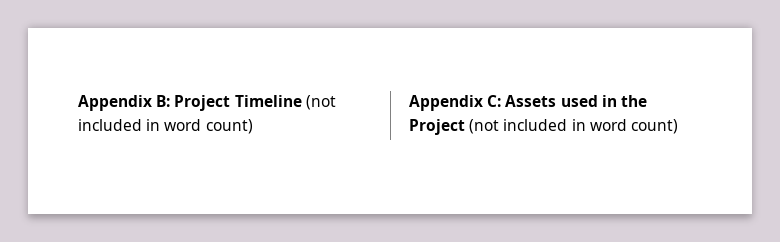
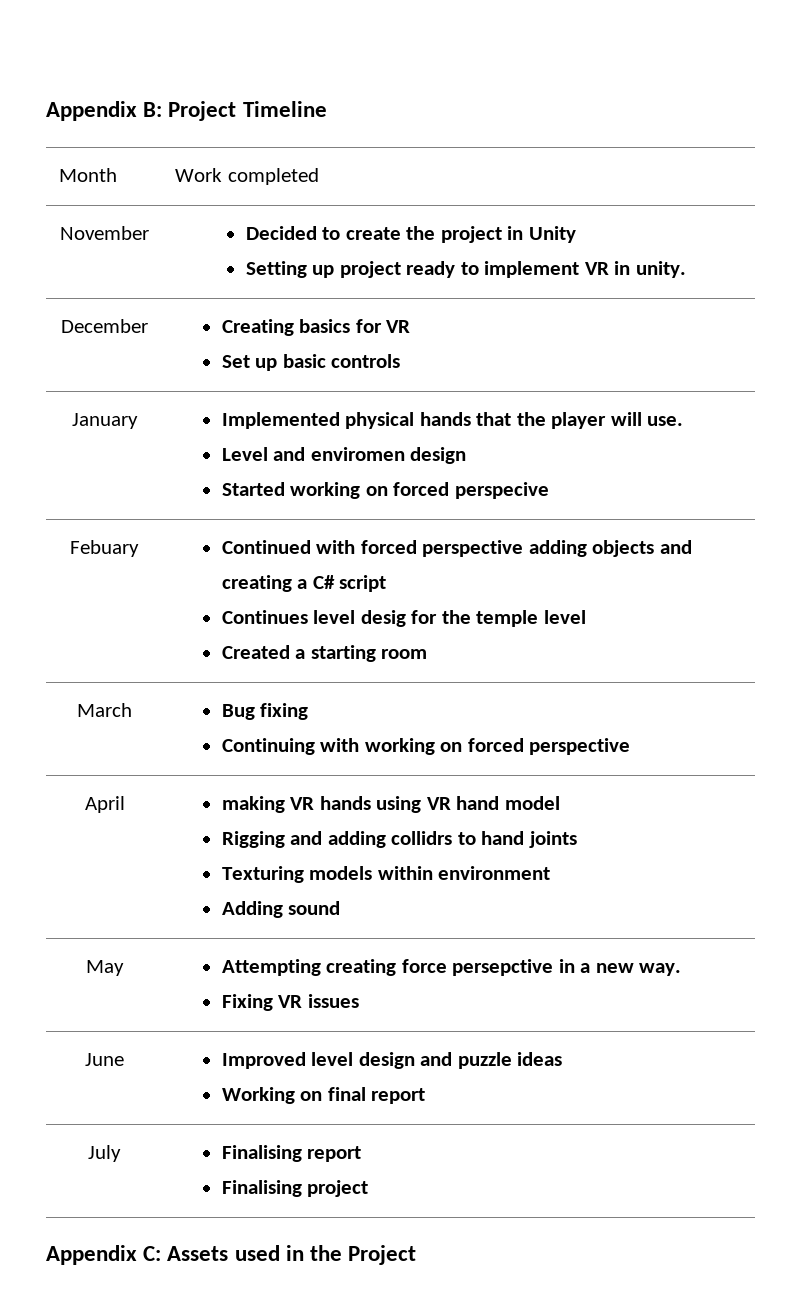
[305,95,336,110] [78,119,253,134] (not included in word count) -> [59,168,118,182] [175,168,319,185] [60,226,149,240] [245,226,576,243] [245,261,686,278] [61,319,148,333] [221,319,411,336] [221,354,401,371] [71,413,138,429] [221,412,684,429] [221,447,467,464] [221,482,549,499] [70,540,139,557] [221,540,692,557] [221,575,387,592] [221,610,586,627] [221,645,428,662] [77,703,132,717] [221,703,309,720] [221,738,631,755] [84,796,125,813] [221,796,560,813] [221,831,577,848] [221,866,551,883] [221,901,341,918] [85,960,124,976] [221,959,682,976] [221,994,359,1011] [85,1053,124,1066] [221,1052,563,1069] [221,1087,426,1104] [88,1145,121,1162] [221,1145,362,1162] [221,1180,369,1197] // Month | Work completed // November | Decided to create the project in Unity // Setting up project ready to implement VR in unity. // December | Creating basics for VR // Set up basic controls // January | Implemented physical hands that the player will use. // Level and enviromen design // Started working on forced perspecive // Febuary | Continued with forced perspective adding objects and creating a C# script // Continues level desig for the temple level // Created a starting room // March | Bug fixing // Continuing with working on forced perspective // April | making VR hands using VR hand model // Rigging and adding collidrs to hand joints // Texturing models within environment // Adding sound // May | Attempting creating force persepctive in a new way. // Fixing VR issues // June | Improved level design and puzzle ideas // Working on final report // July | Finalising report // Finalising project
[469,119,678,134] (not included in word count) -> (417, 1255) none

